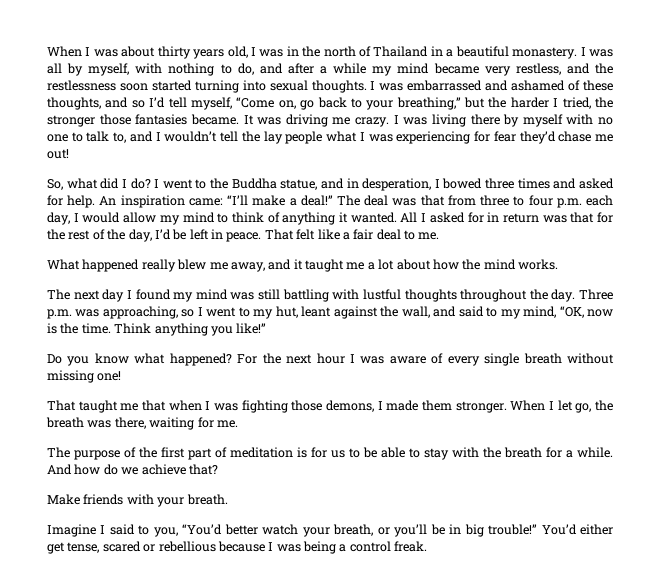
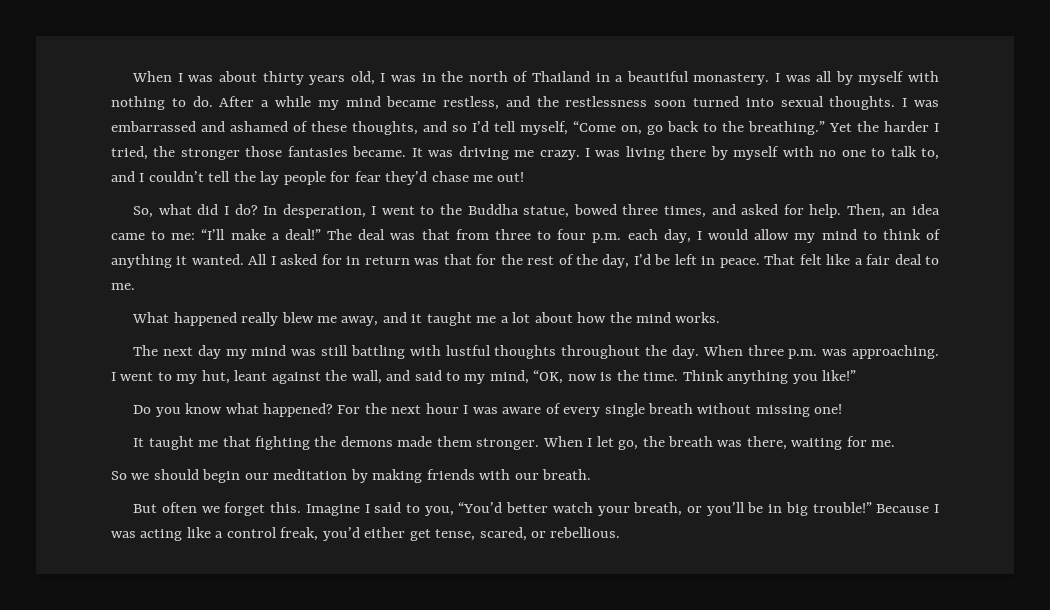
[88,63,130,76] myself, -> [858,71,905,85] myself
[237,63,314,75] do, and after -> [192,96,255,107] do. After
[484,66,511,76] very -> (437, 101) none
[151,80,239,93] started turning -> [693,96,740,107] turned
[366,97,486,110] your breathing,” but -> [722,121,852,135] the breathing.” Yet
[164,131,218,142] wouldn’t -> [148,171,204,182] couldn’t
[326,131,471,144] what I was experiencing -> (326, 178) none
(151, 183) none -> [263,204,366,218] In desperation,
[320,178,440,191] and in desperation, I -> (570, 212) none
[517,178,550,189] times -> [663,206,706,218] times,
[99,195,223,208] An inspiration came: -> [846,204,940,218] [111,231,196,240] Then, an idea came to me:
[126,289,171,300] I found -> (221, 352) none
[579,289,613,300] [47,306,195,319] Three p.m. was approaching, so -> [702,345,940,359] When three p.m. was approaching.
[47,400,76,411] That -> [133,438,145,447] It
[168,400,383,413] when I was fighting those demons, I -> [255,436,393,450] fighting the demons
[47,447,613,460] [47,464,218,475] [47,494,80,505] The purpose of the first part of meditation is for us to be able to stay with the breath for a while. And how do we achieve that? // Make -> [111,469,423,483] So we should begin our meditation by making
[157,497,185,507] your -> [514,473,539,480] our
(228, 499) none -> [133,502,302,516] But often we forget this.
[541,524,614,535] [47,541,428,554] You’d either get tense, scared or rebellious because I was being a control freak. -> [876,504,939,513] [111,527,621,541] Because I was acting like a control freak, you’d either get tense, scared, or rebellious.

